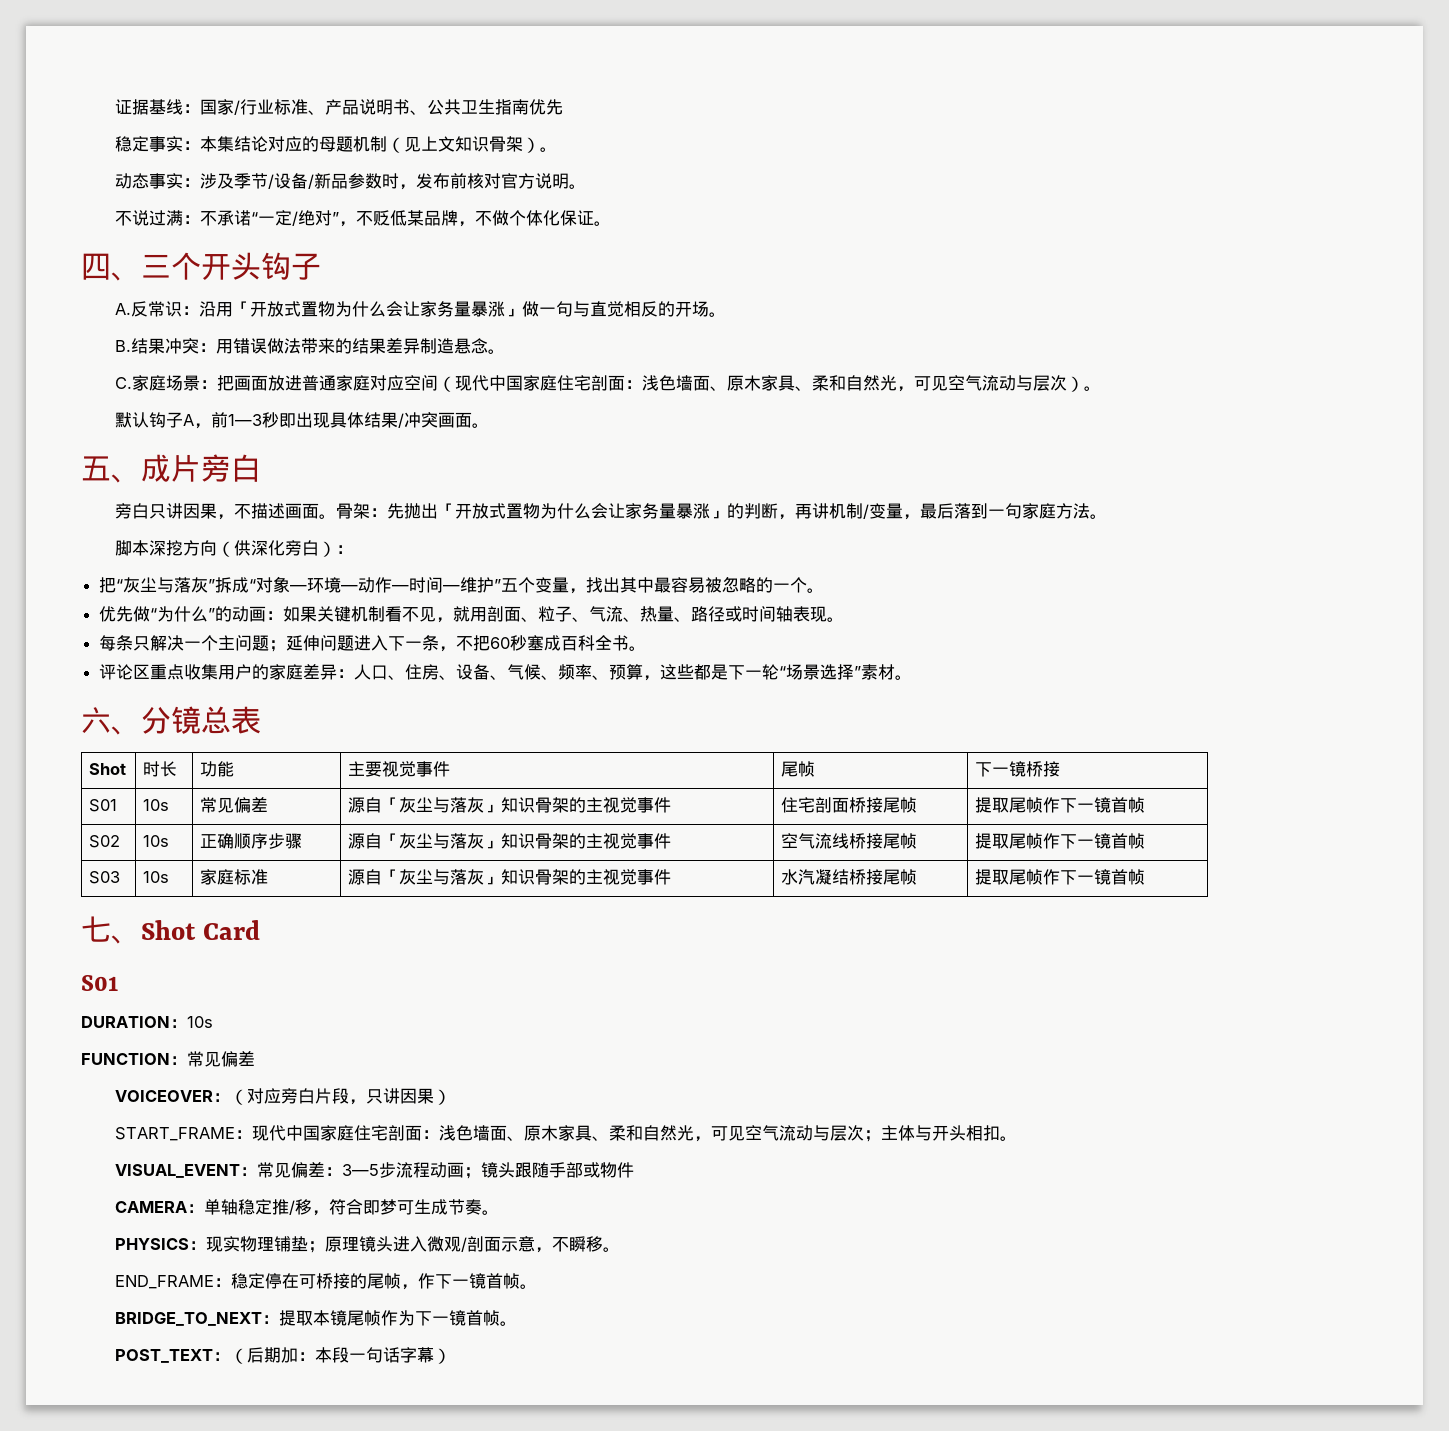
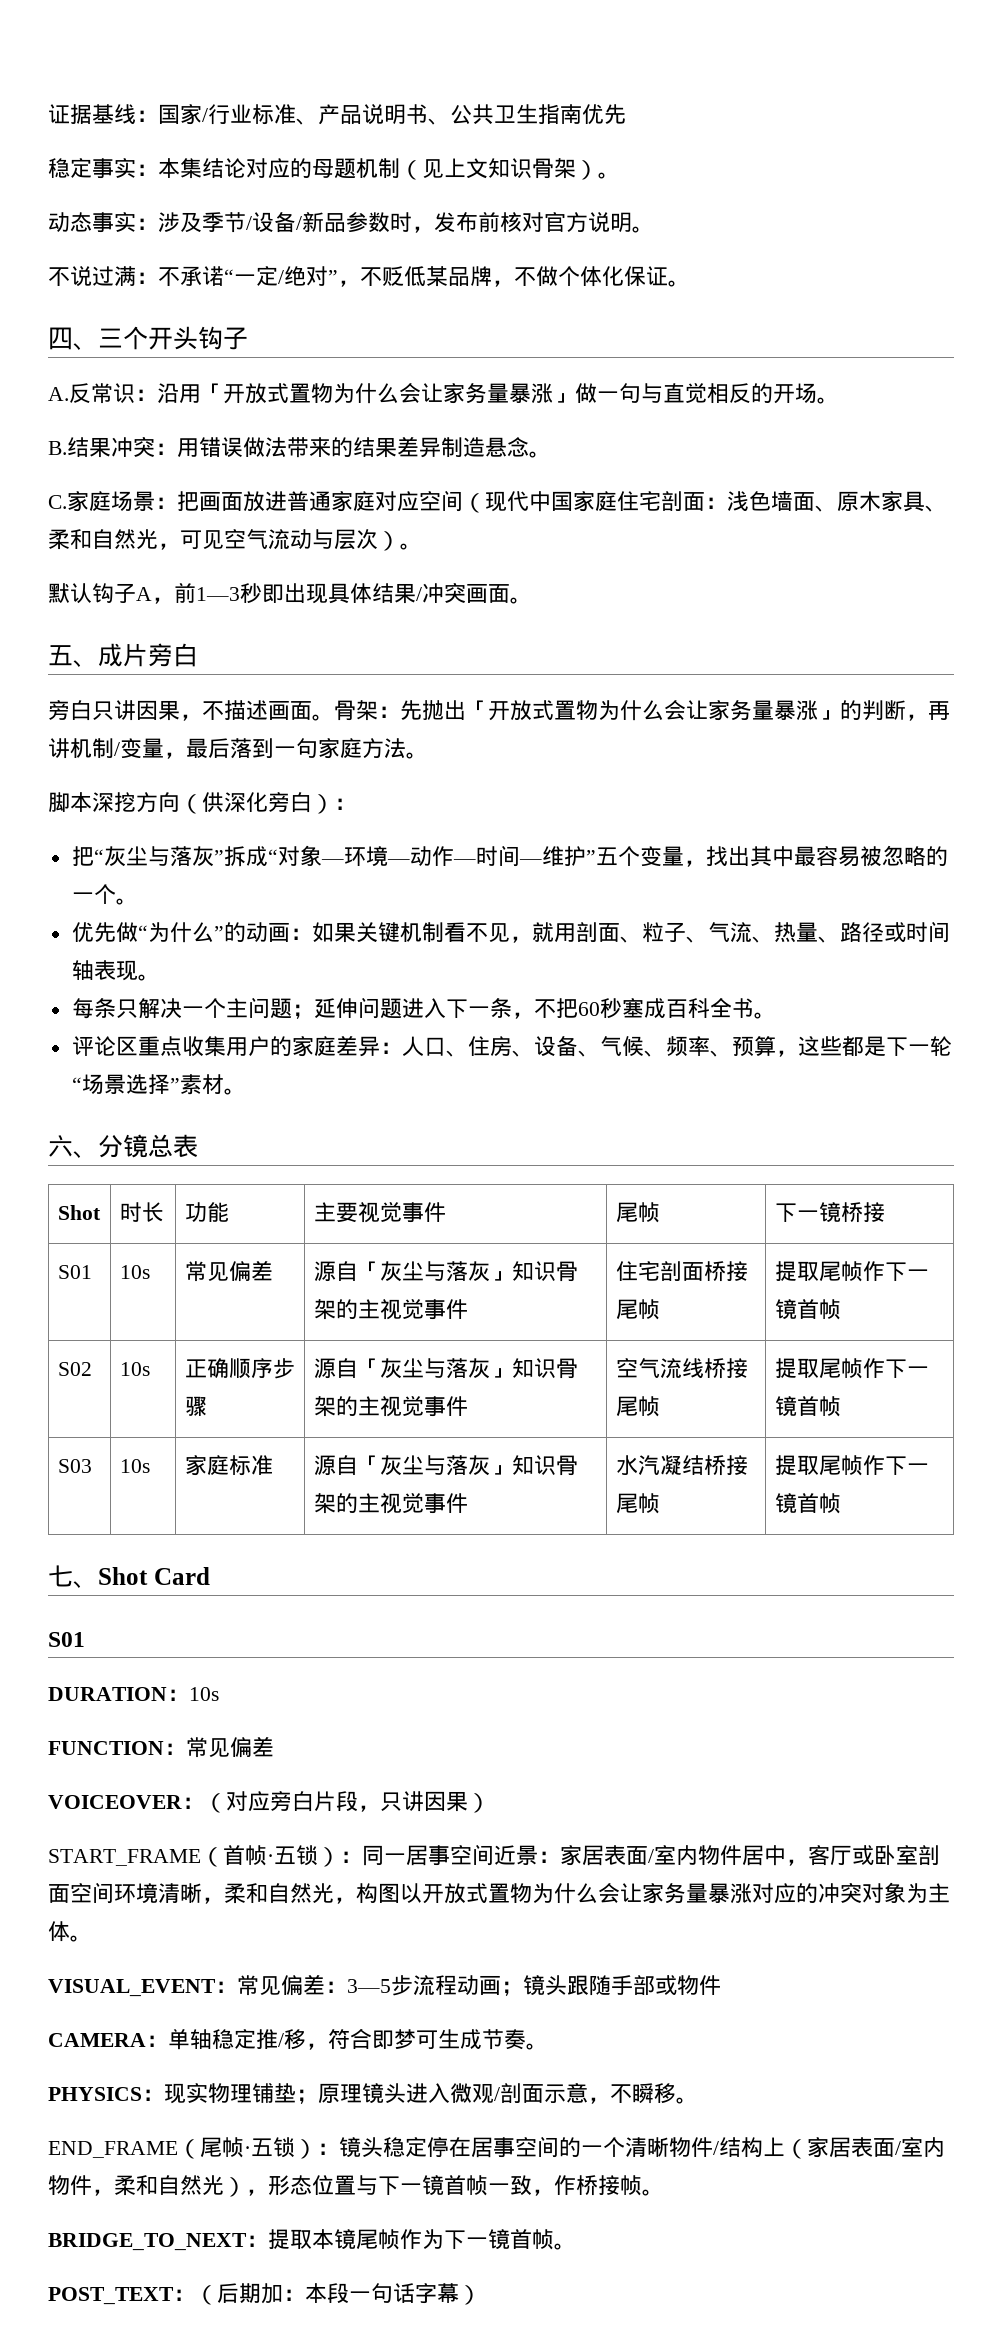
[234,1125,1000,1142] ：现代中国家庭住宅剖面：浅色墙面、原木家具、柔和自然光，可见空气流动与层次；主体与开头相扣 -> [201,1844,940,1867] [48,1882,950,1904] [48,1921,70,1942] （首帧·五锁）：同一居事空间近景：家居表面/室内物件居中，客厅或卧室剖面空间环境清晰，柔和自然光，构图以开放式置物为什么会让家务量暴涨对应的冲突对象为主体
[213,1273,503,1290] ：稳定停在可桥接的尾帧，作下一镜首 -> [178,2136,945,2159] [48,2175,620,2197] （尾帧·五锁）：镜头稳定停在居事空间的一个清晰物件/结构上（家居表面/室内物件，柔和自然光），形态位置与下一镜首帧一致，作桥接

